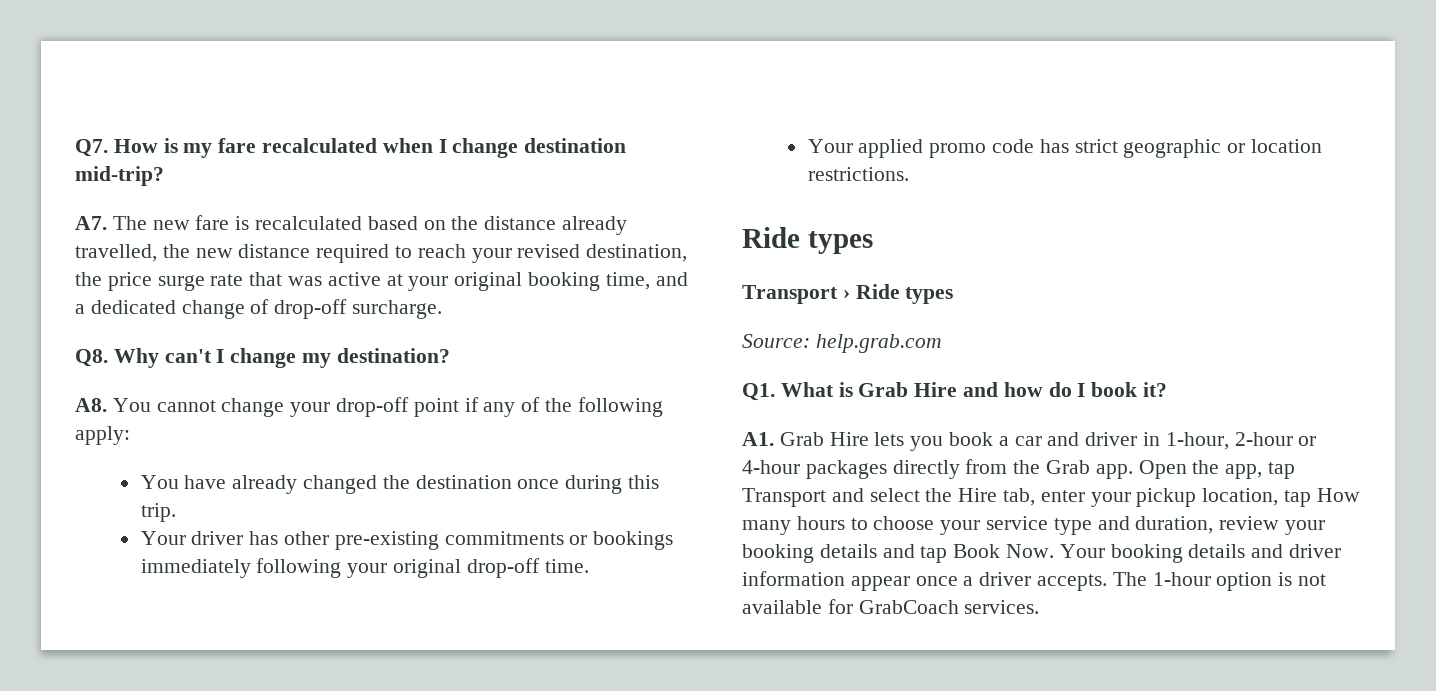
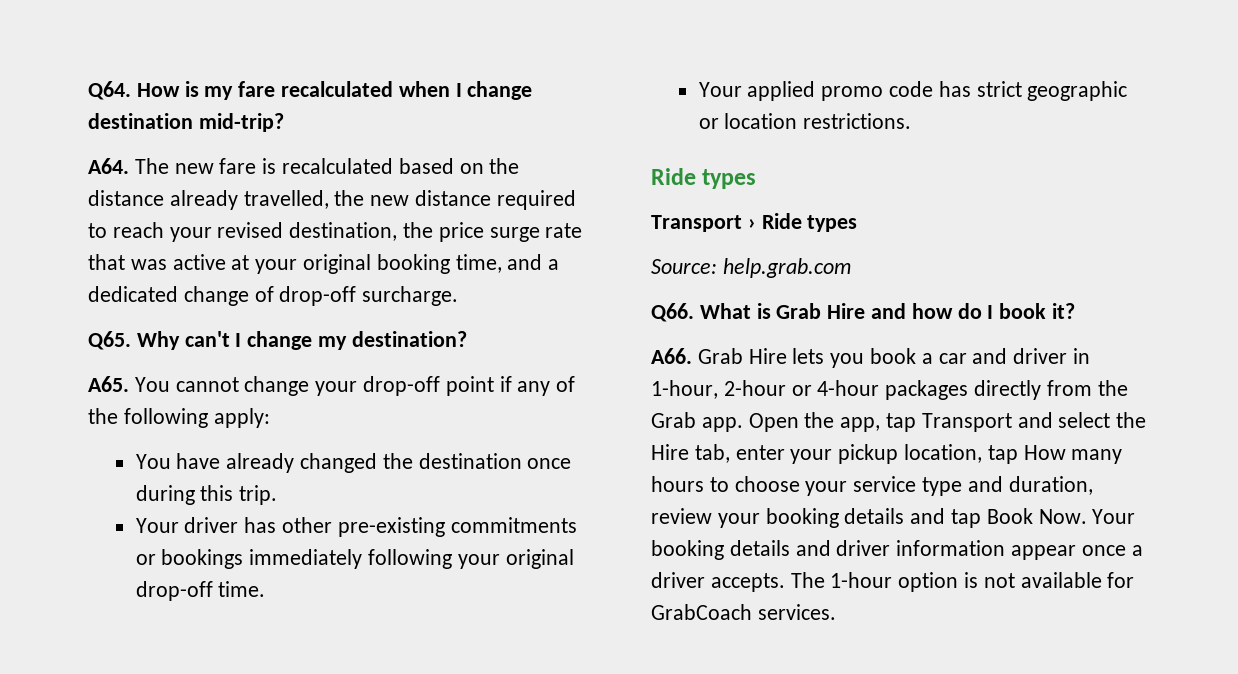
[75,139,108,157] Q7. -> [88,81,131,100] Q64.
[75,216,107,230] A7. -> [88,158,129,174] A64.
[75,349,108,367] Q8. -> [88,331,131,350] Q65.
[75,398,107,412] A8. -> [88,376,129,392] A65.
[742,383,775,401] Q1. -> [651,303,694,322] Q66.
[742,432,774,446] A1. -> [651,348,692,364] A66.

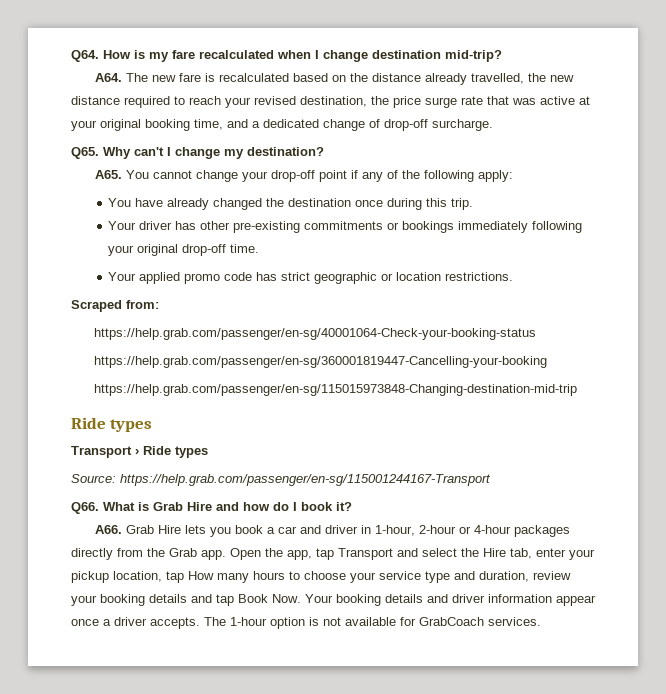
(912, 121) none -> [71,300,159,312] [94,328,537,340] [94,356,548,368] [94,384,578,396] // Scraped from: // https://help.grab.com/passenger/en-sg/40001064-Check-your-booking-status // https://help.grab.com/passenger/en-sg/360001819447-Cancelling-your-booking // https://help.grab.com/passenger/en-sg/115015973848-Changing-destination-mid-trip
[722,258,851,278] help.grab.com -> [120,474,491,486] https://help.grab.com/passenger/en-sg/115001244167-Transport

